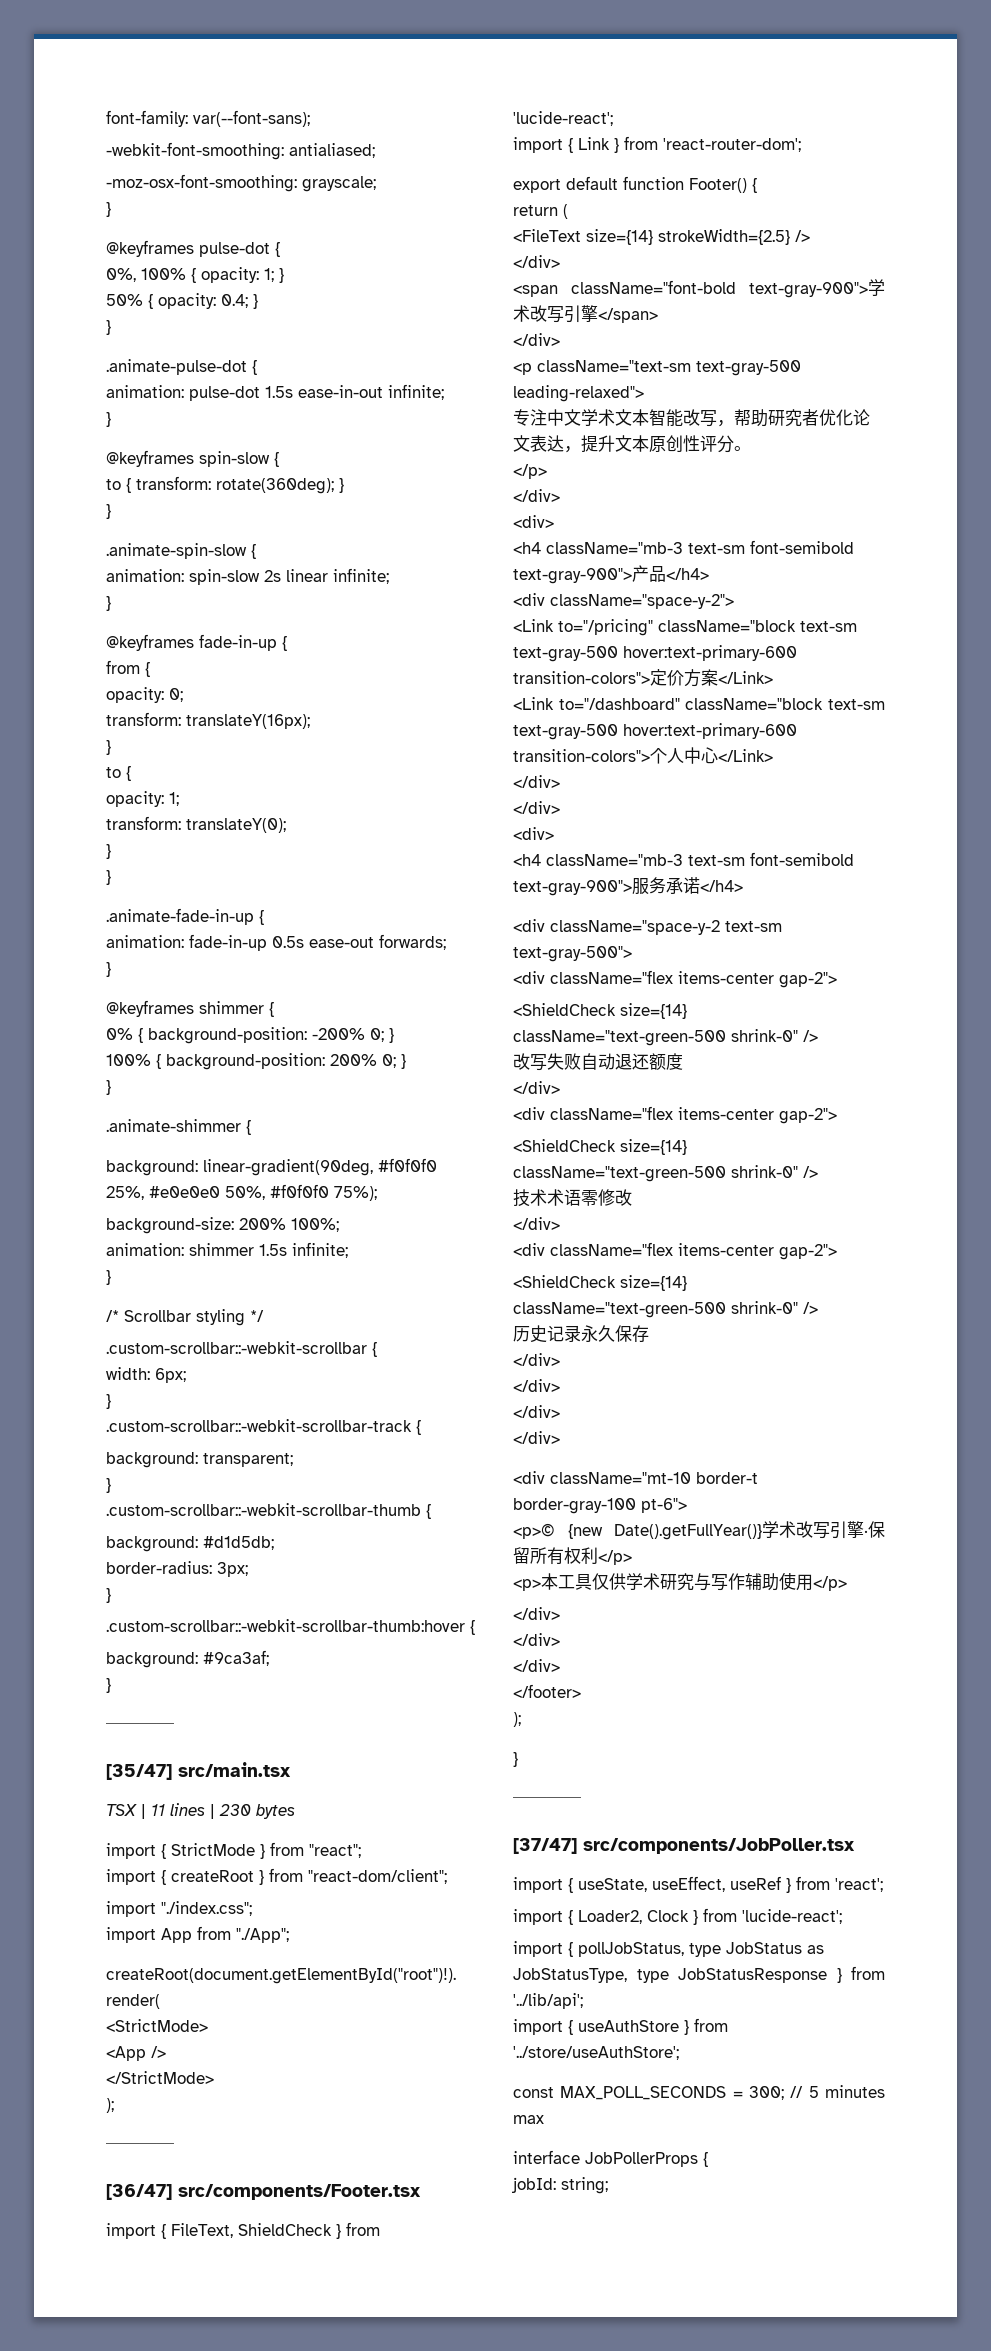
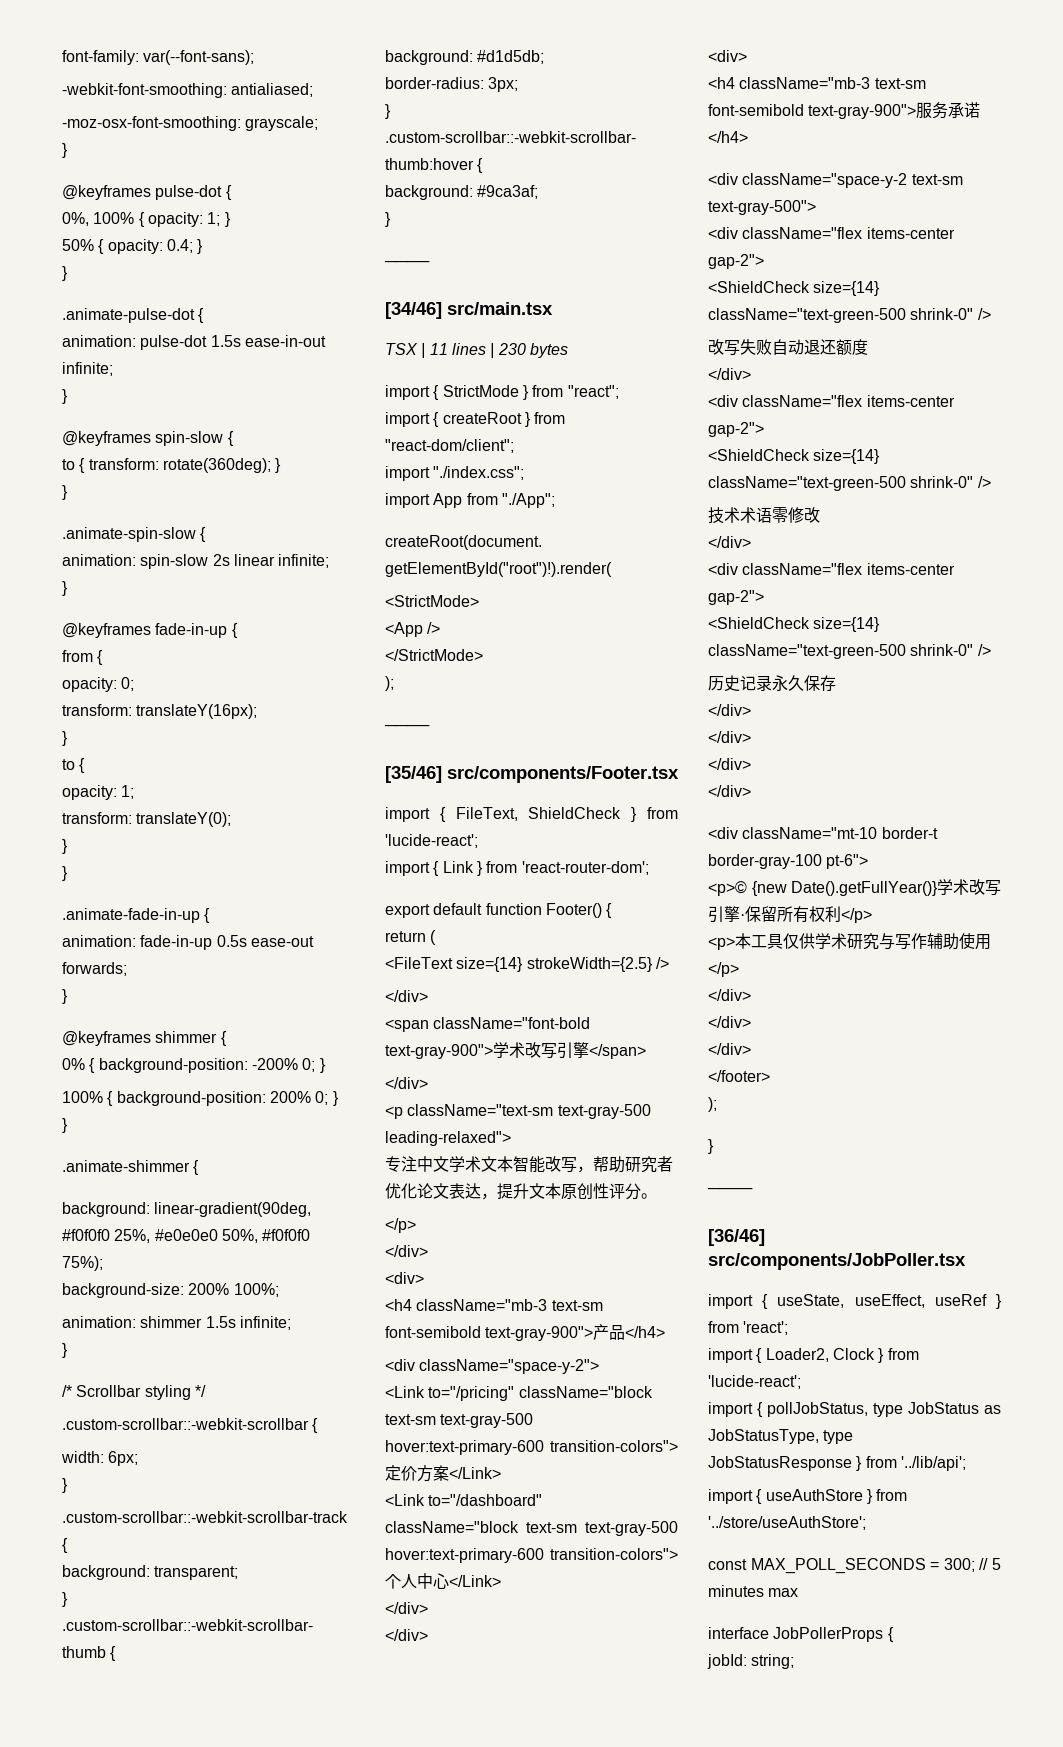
[106,1764,172,1780] [35/47] -> [385,302,442,319] [34/46]
[106,2184,172,2200] [36/47] -> [385,766,442,783] [35/46]
[513,1838,577,1854] [37/47] -> [708,1229,765,1246] [36/46]

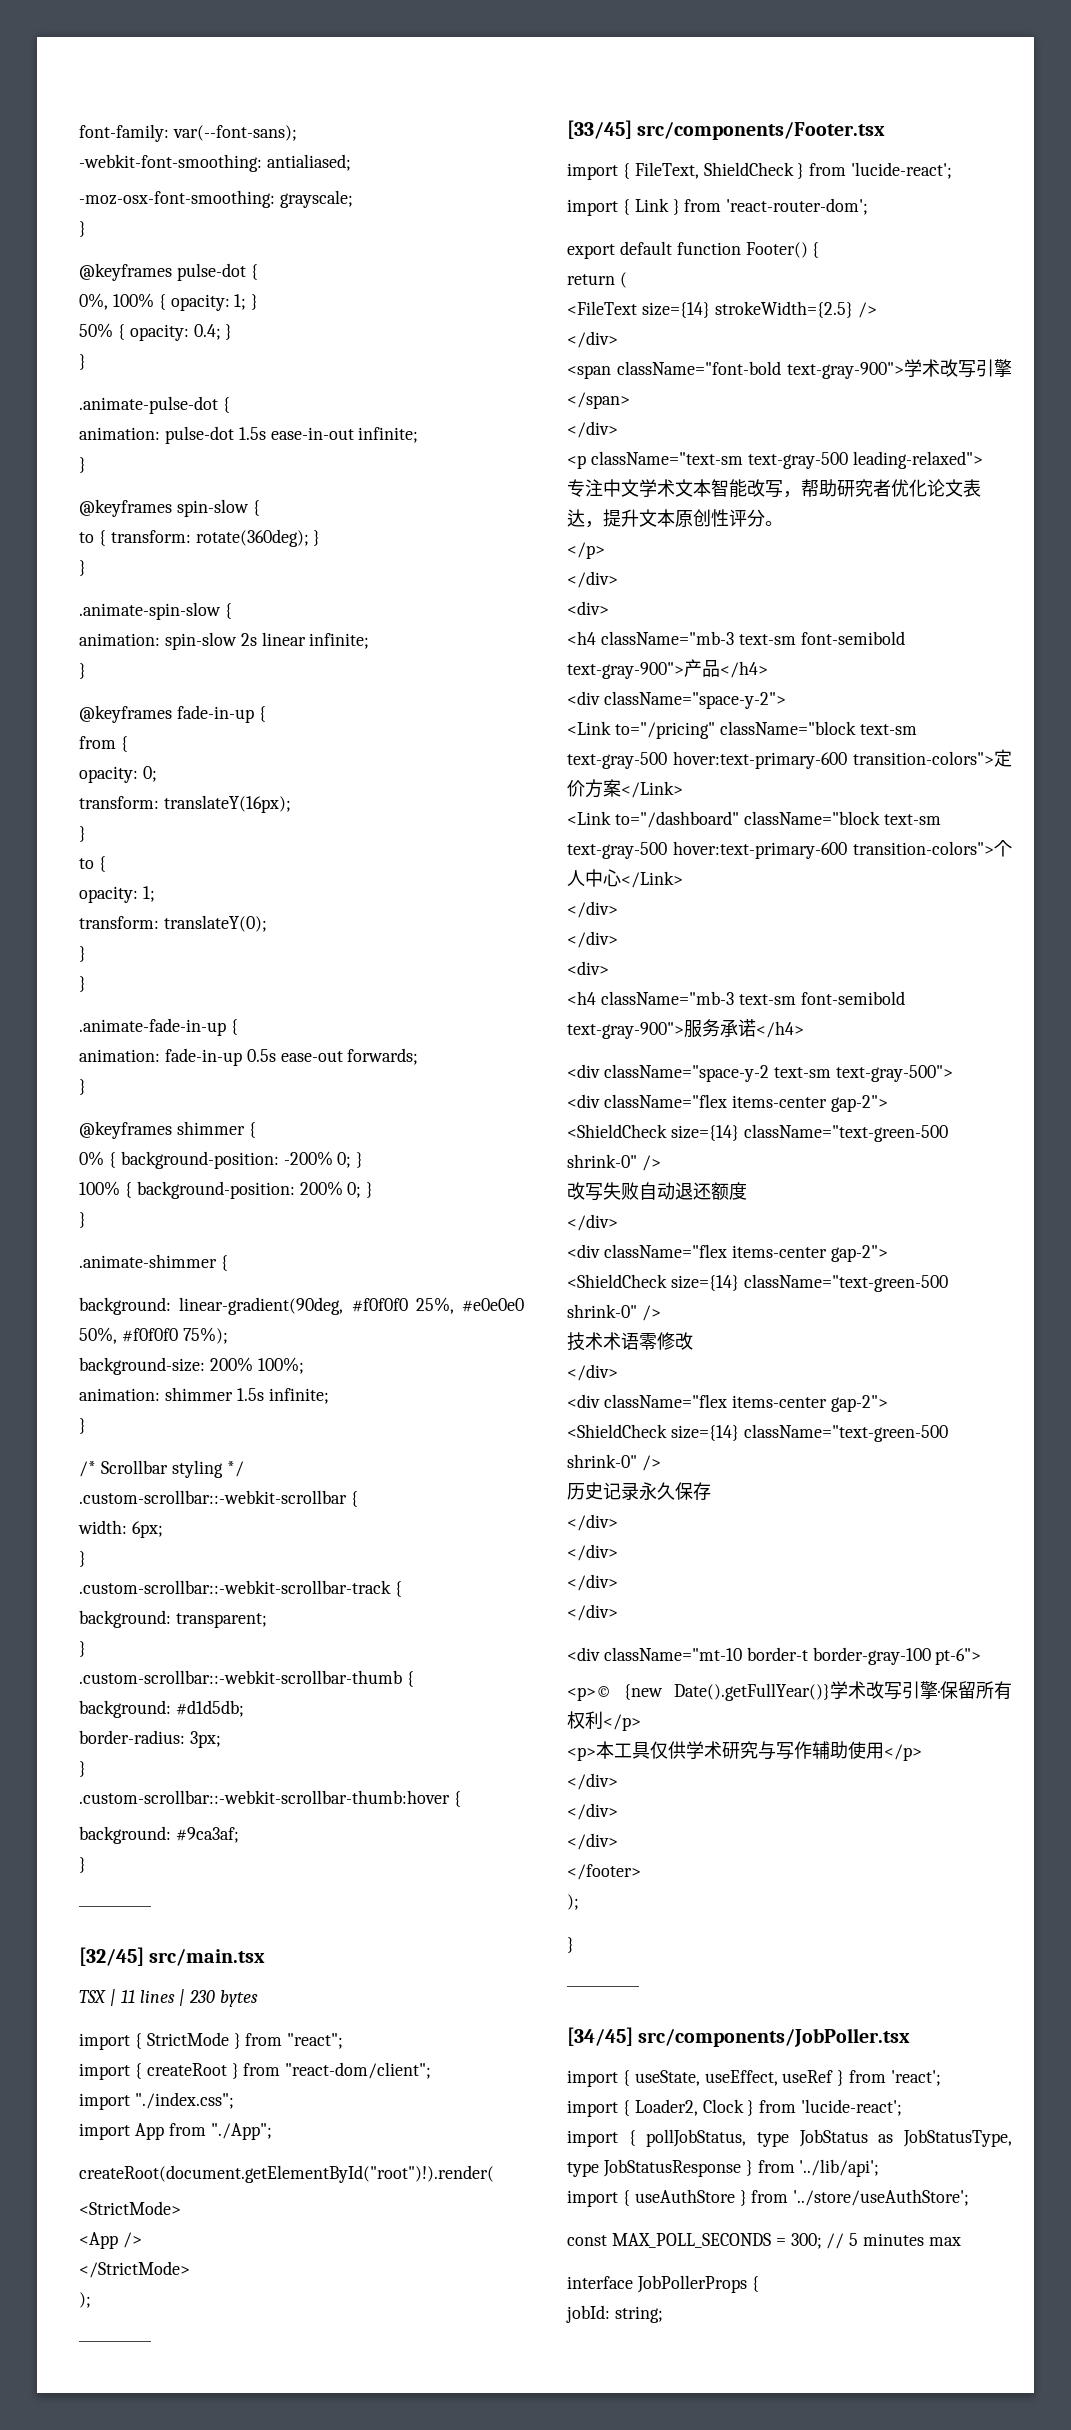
[385,302,442,319] [34/46] -> [79,1947,144,1966] [32/45]
[385,766,442,783] [35/46] -> [567,120,632,139] [33/45]
[708,1229,765,1246] [36/46] -> [567,2027,633,2046] [34/45]

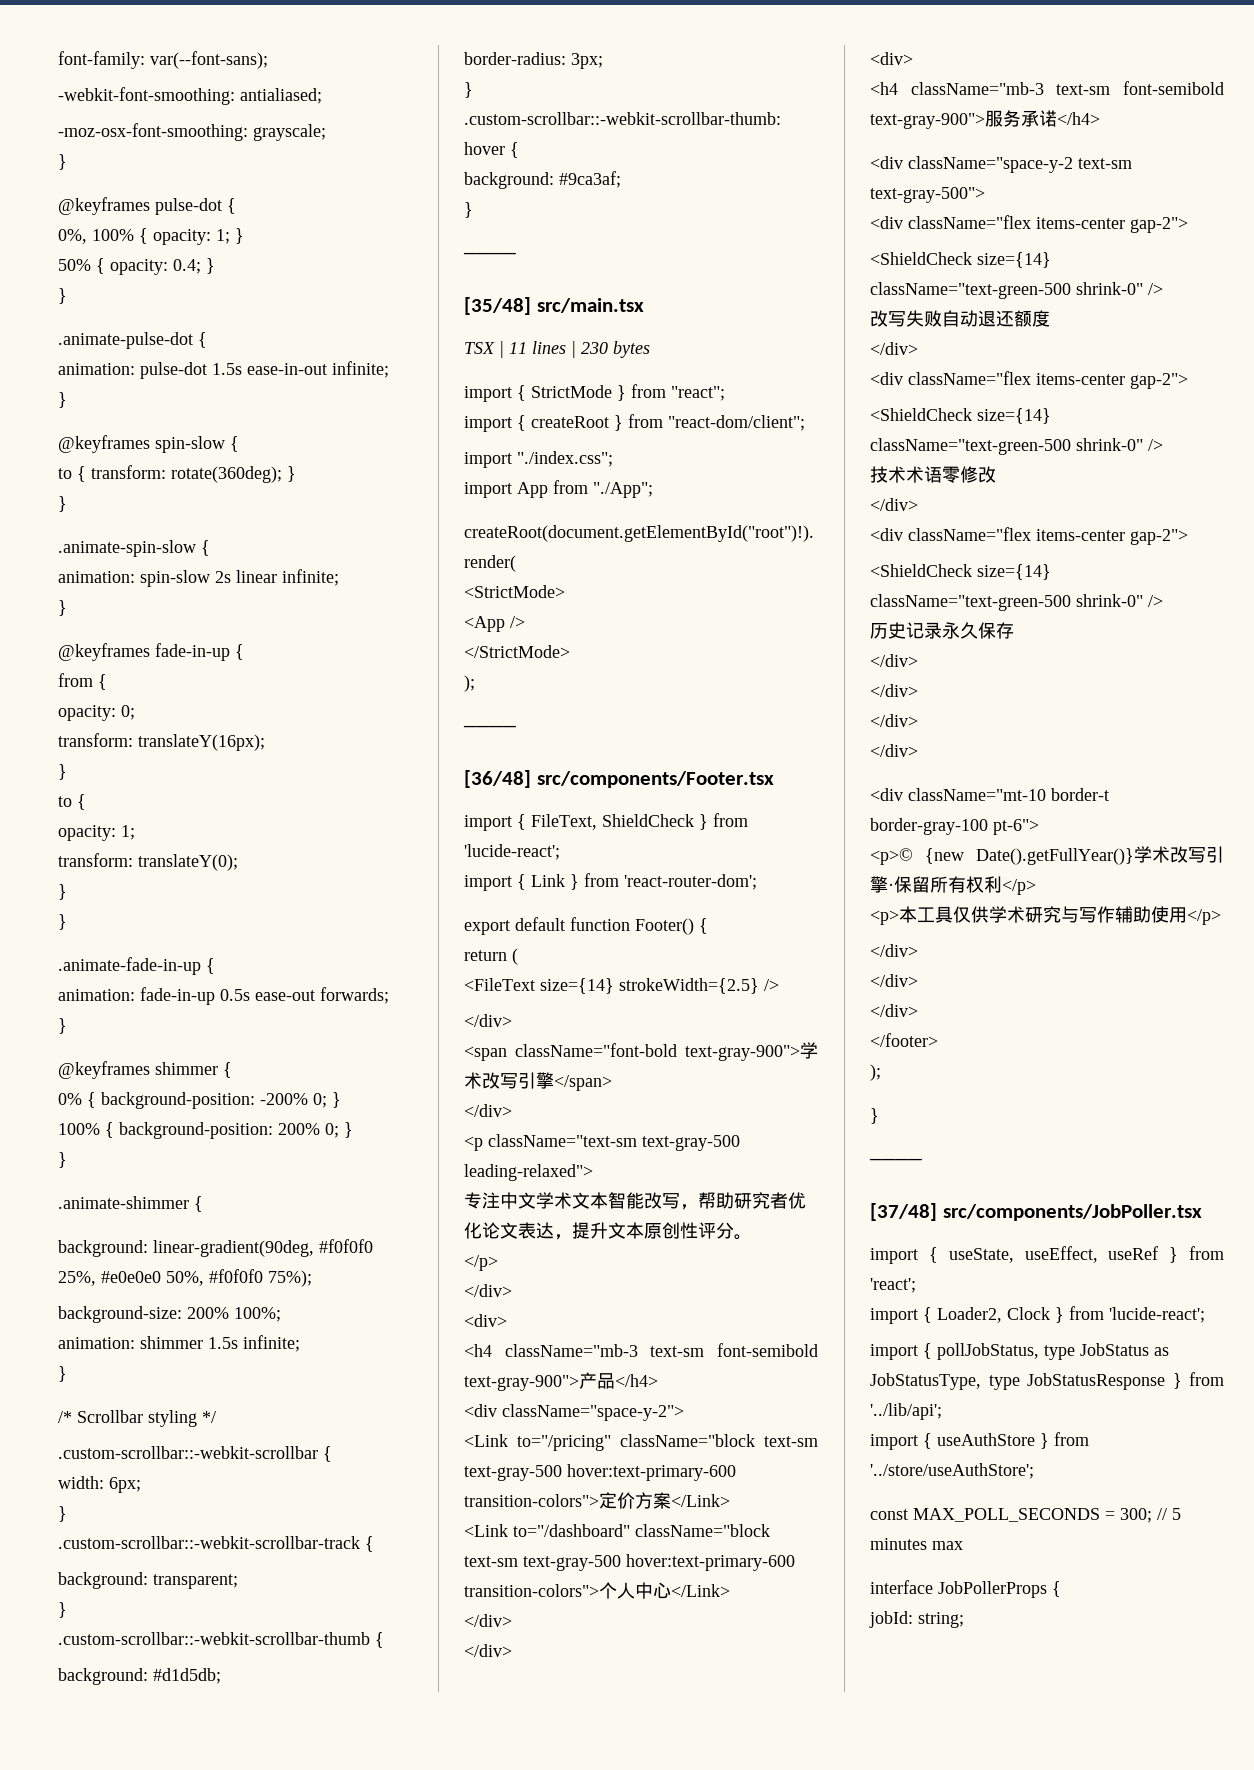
[79,1947,144,1966] [32/45] -> [464,297,531,315] [35/48]
[567,120,632,139] [33/45] -> [464,770,531,788] [36/48]
[567,2027,633,2046] [34/45] -> [870,1203,937,1221] [37/48]

